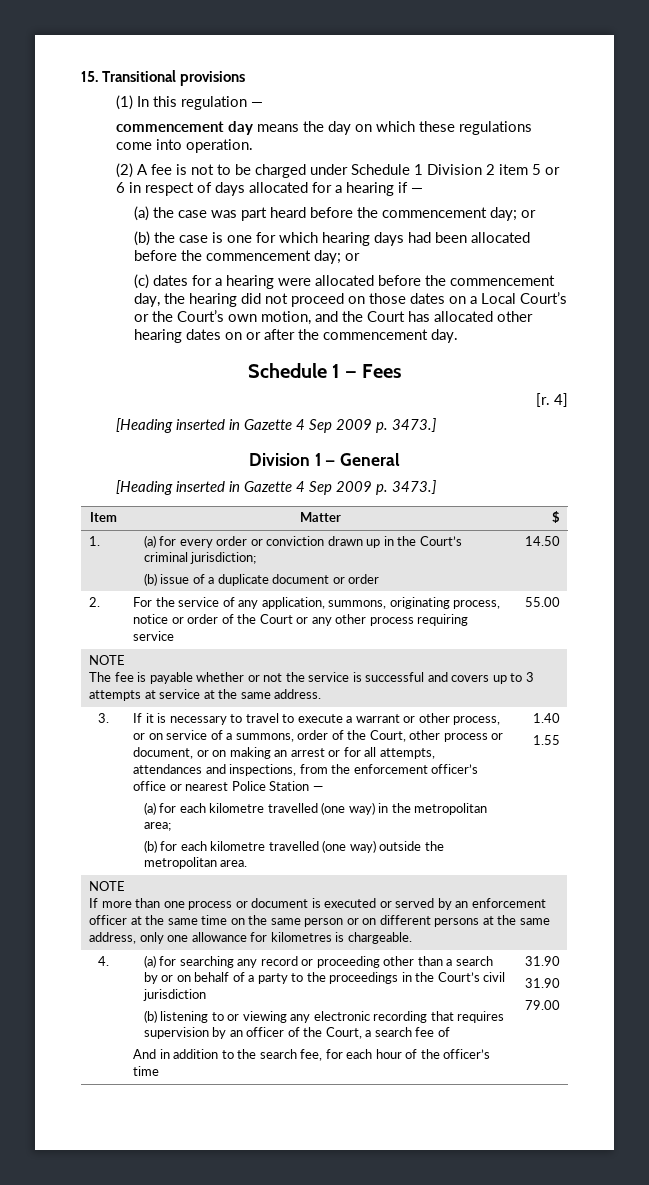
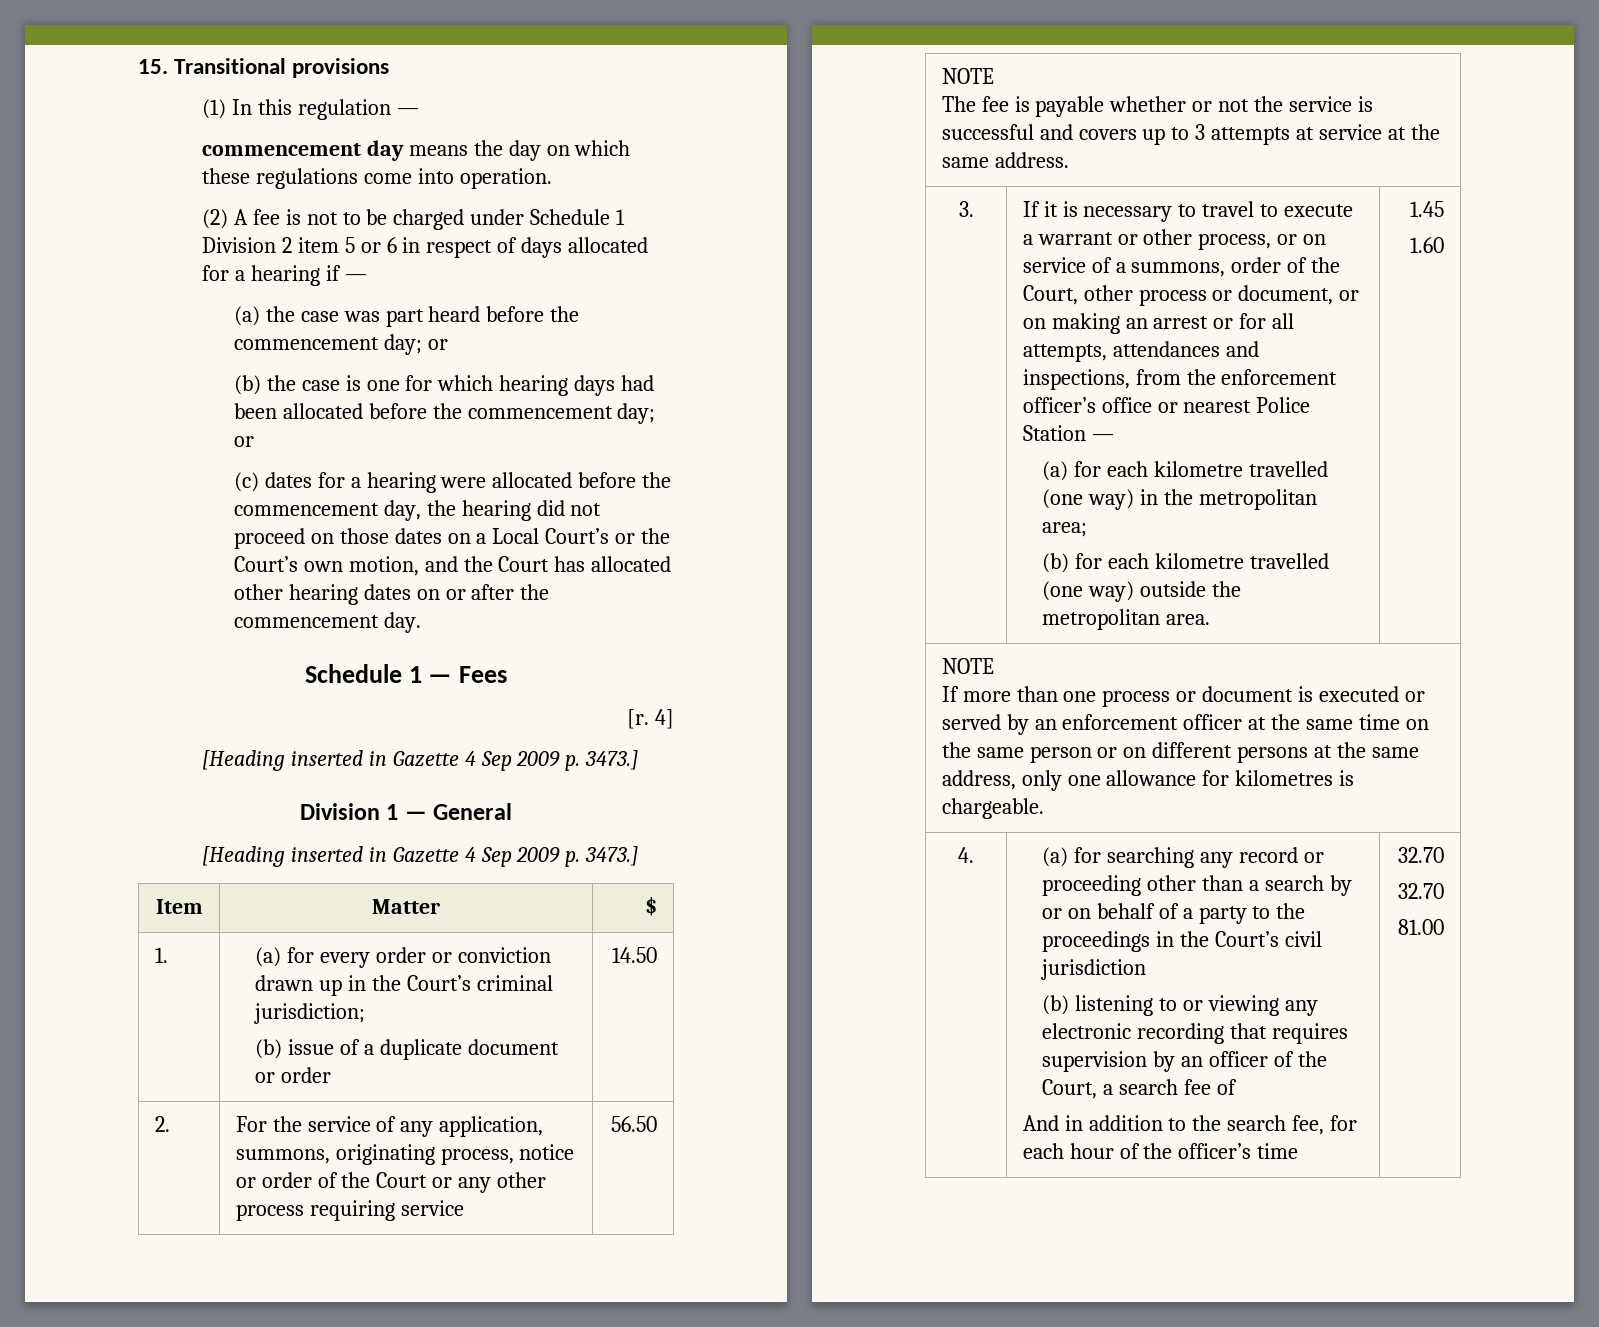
[524,597,560,607] 55.00 -> [611,1116,658,1132] 56.50
[532,713,560,723] [532,735,560,745] 1.40 // 1.55 -> [1410,201,1445,217] [1410,237,1445,253] 1.45 // 1.60
[524,956,560,966] [524,978,560,988] [524,1000,560,1010] 31.90 // 31.90 // 79.00 -> [1398,847,1445,863] [1398,883,1445,899] [1398,919,1445,935] 32.70 // 32.70 // 81.00

